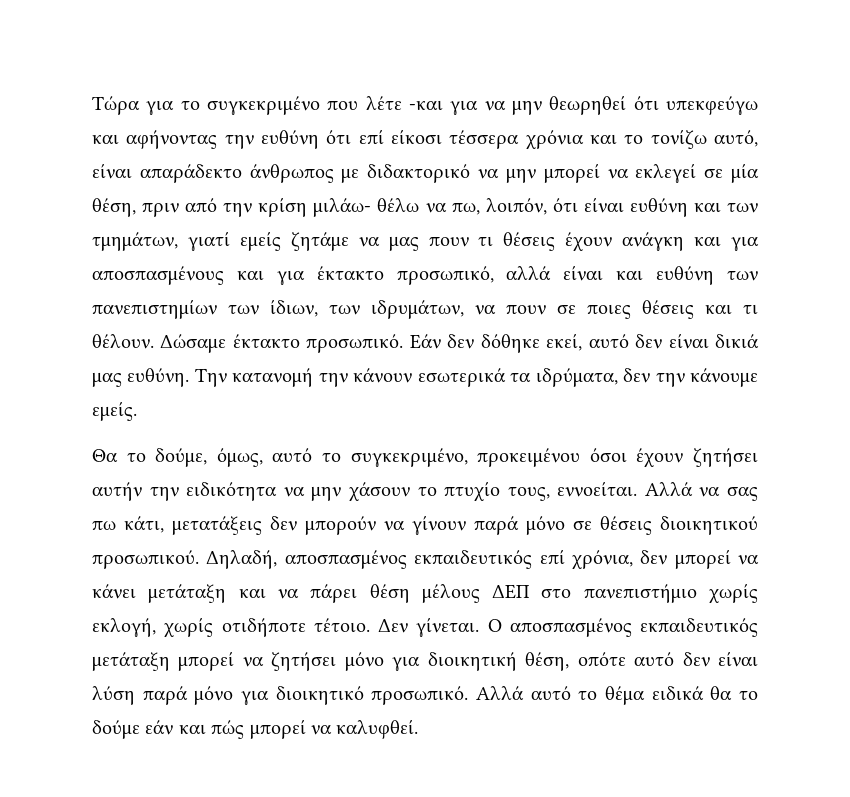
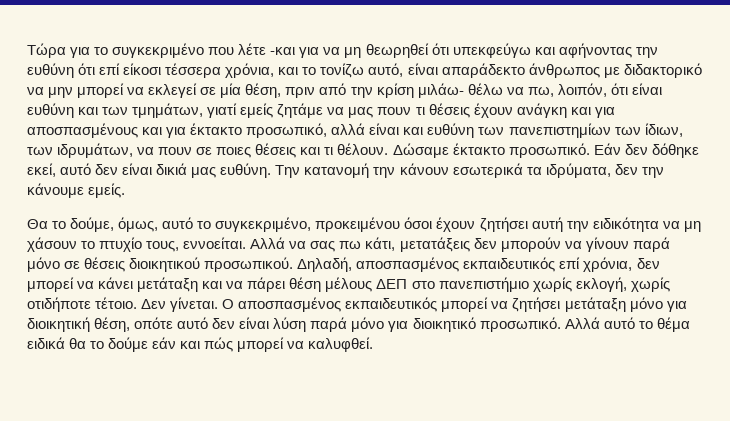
[511,100,542,115] μην -> [344,47,362,58] μη
[525,130,584,150] χρόνια -> [225,63,275,78] χρόνια,
[92,482,142,501] αυτήν -> [531,217,563,232] αυτή
[311,486,342,501] μην -> [683,221,701,232] μη
[92,652,170,671] μετάταξη -> (438, 304) none
(337, 661) none -> [564,297,626,312] μετάταξη

